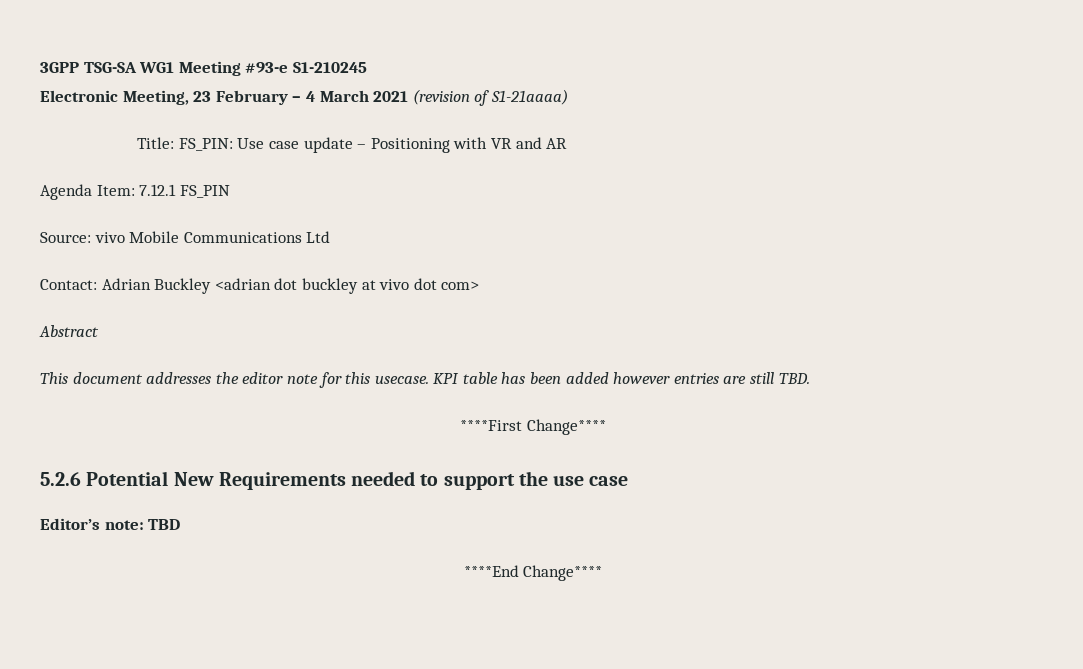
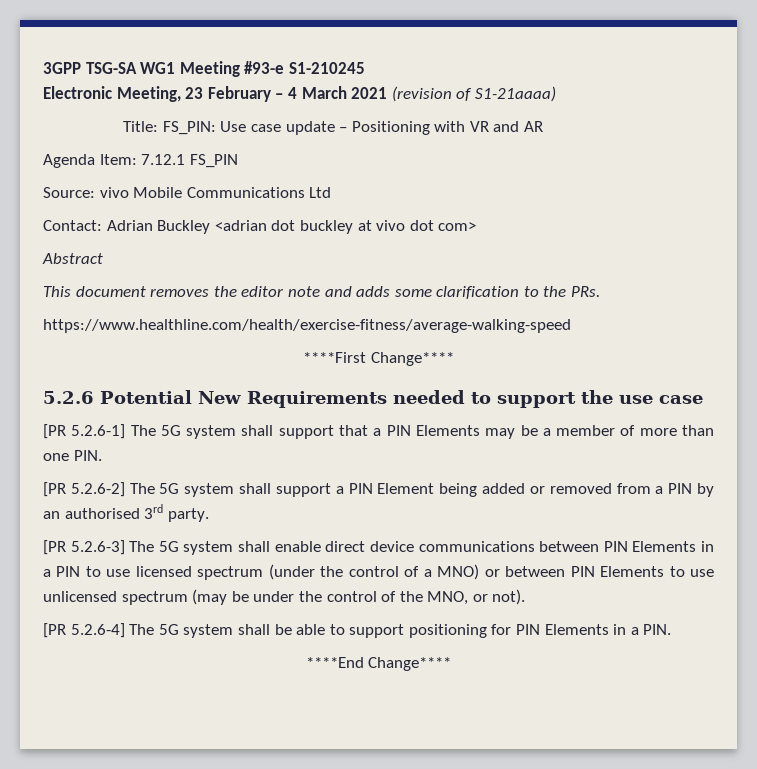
[146,372,212,384] addresses -> [150,288,210,297] removes
[318,372,810,388] for this usecase. KPI table has been added however entries are still TBD. -> [324,286,601,299] [43,319,571,333] and adds some clarification to the PRs. // https://www.healthline.com/health/exercise-fitness/average-walking-speed
[40,518,181,530] Editor’s note: TBD -> [43,424,714,439] [43,450,102,461] [43,482,715,497] [43,504,209,522] [43,540,714,555] [43,564,715,580] [43,589,526,605] [43,623,672,638] [PR 5.2.6-1] The 5G system shall support that a PIN Elements may be a member of more than one PIN. // [PR 5.2.6-2] The 5G system shall support a PIN Element being added or removed from a PIN by an authorised 3rd party. // [PR 5.2.6-3] The 5G system shall enable direct device communications between PIN Elements in a PIN to use licensed spectrum (under the control of a MNO) or between PIN Elements to use unlicensed spectrum (may be under the control of the MNO, or not). // [PR 5.2.6-4] The 5G system shall be able to support positioning for PIN Elements in a PIN.

